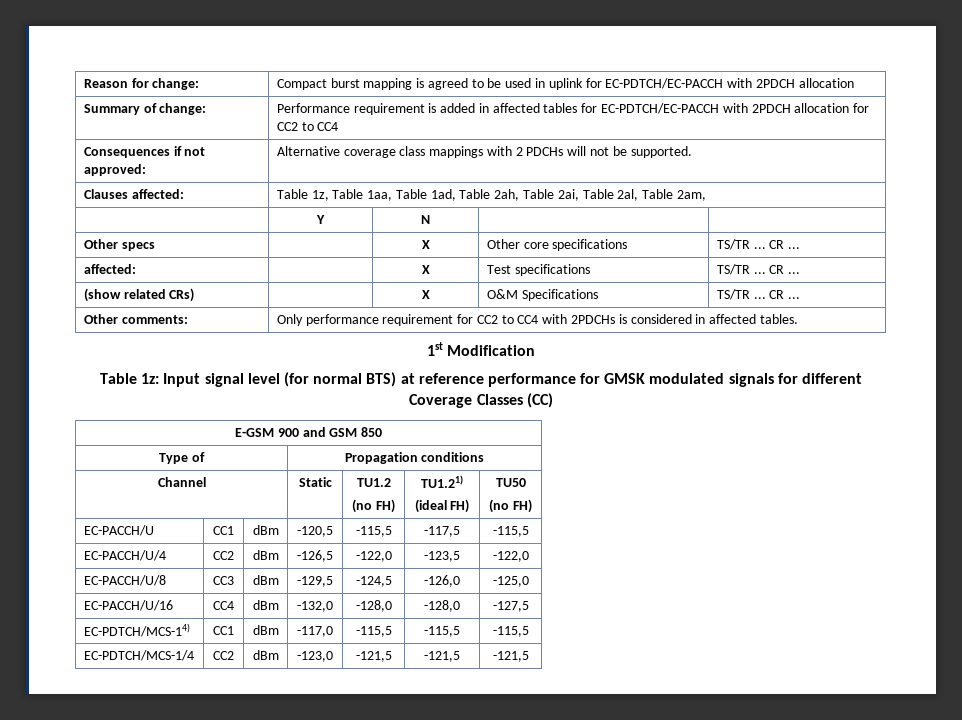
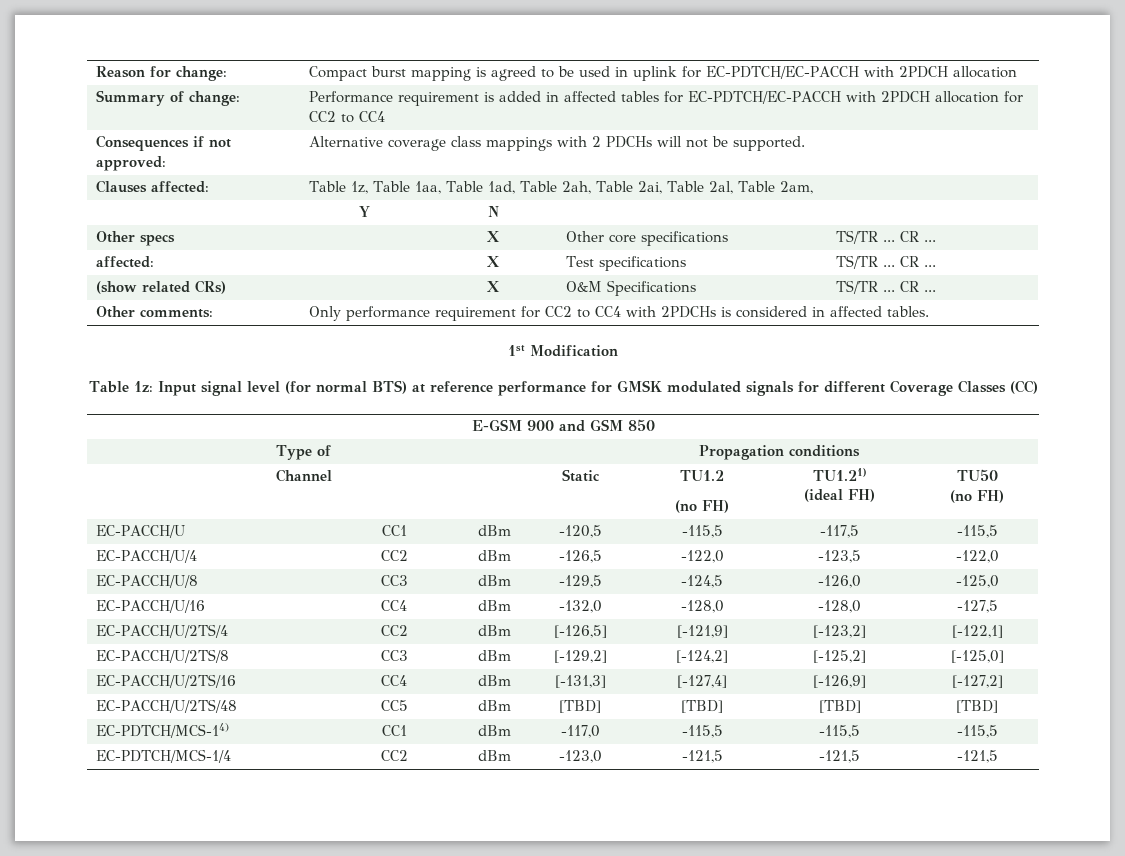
(529, 606) none -> [95,624,228,638] [380,625,408,636] [478,625,512,636] [553,625,607,638] [676,625,728,638] [813,625,866,638] [951,625,1003,638] [95,649,229,663] [380,650,408,661] [478,650,512,661] [553,650,607,663] [676,650,728,663] [813,650,866,663] [950,650,1004,663] [95,674,236,688] [381,675,407,686] [478,675,512,686] [554,675,606,688] [677,675,727,688] [813,675,866,688] [951,675,1003,688] [95,699,237,713] [380,700,408,711] [478,700,512,711] [559,700,601,713] [681,700,723,713] [818,700,861,713] [956,700,998,713] // EC-PACCH/U/2TS/4 | CC2 | dBm | [-126,5] | [-121,9] | [-123,2] | [-122,1] // EC-PACCH/U/2TS/8 | CC3 | dBm | [-129,2] | [-124,2] | [-125,2] | [-125,0] // EC-PACCH/U/2TS/16 | CC4 | dBm | [-131,3] | [-127,4] | [-126,9] | [-127,2] // EC-PACCH/U/2TS/48 | CC5 | dBm | [TBD] | [TBD] | [TBD] | [TBD]

